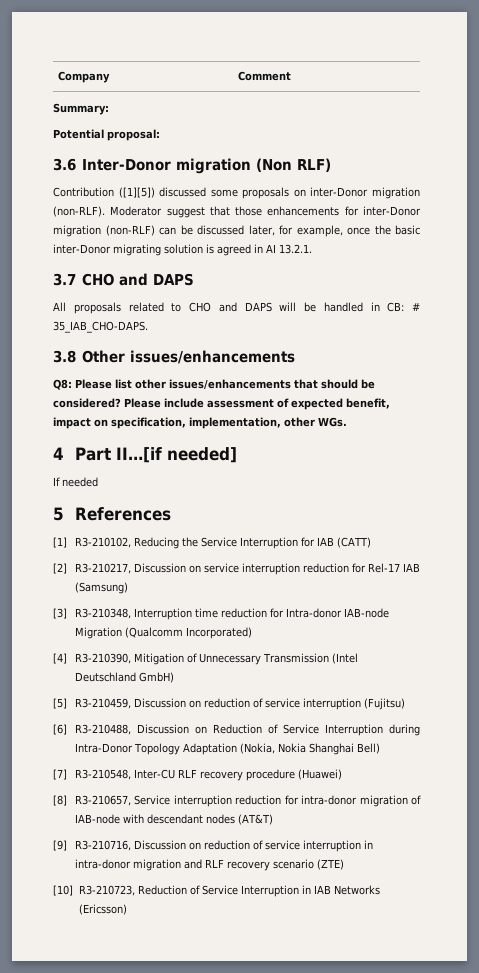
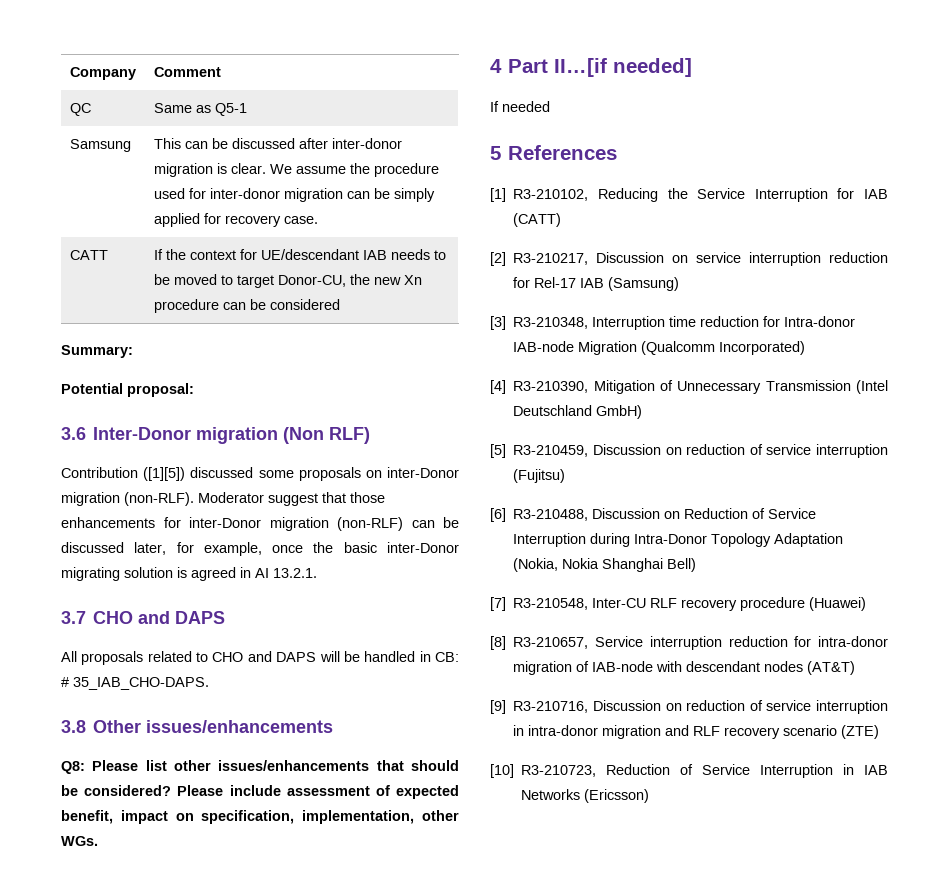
(291, 76) none -> [69,103,91,116] [153,103,247,116] [69,139,131,152] [153,138,402,149] [153,163,439,177] [153,188,435,202] [153,213,318,227] [69,250,108,260] [153,249,446,260] [153,274,422,288] [153,299,340,313] // QC | Same as Q5-1 // Samsung | This can be discussed after inter-donor migration is clear. We assume the procedure used for inter-donor migration can be simply applied for recovery case. // CATT | If the context for UE/descendant IAB needs to be moved to target Donor-CU, the new Xn procedure can be considered

